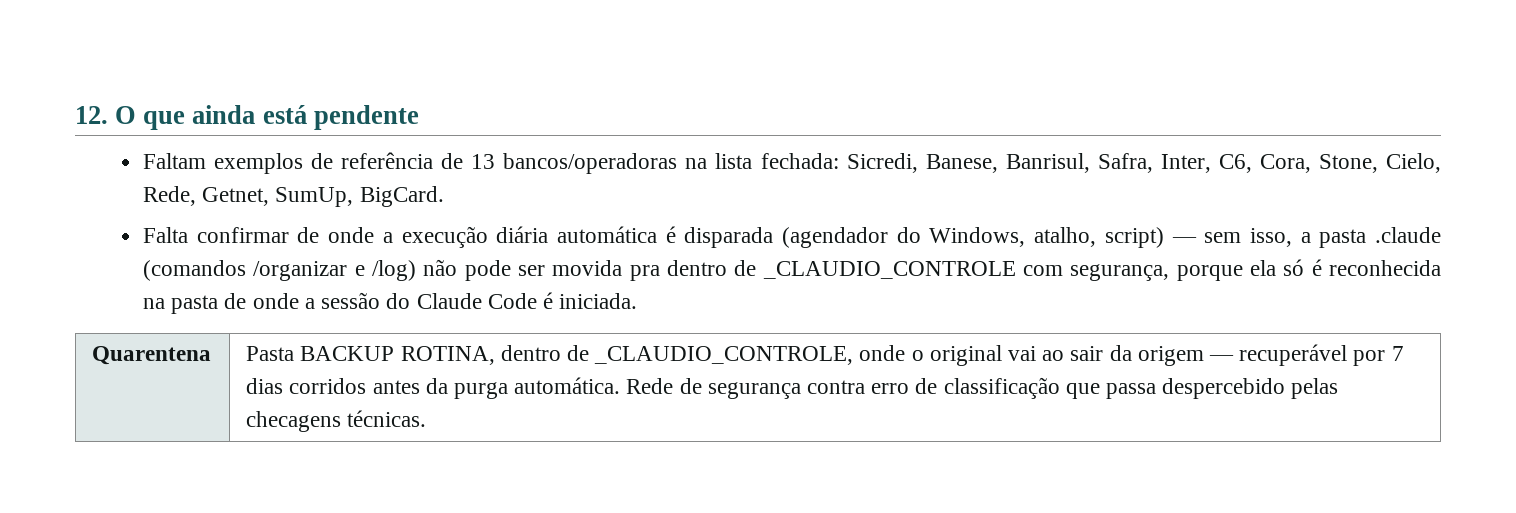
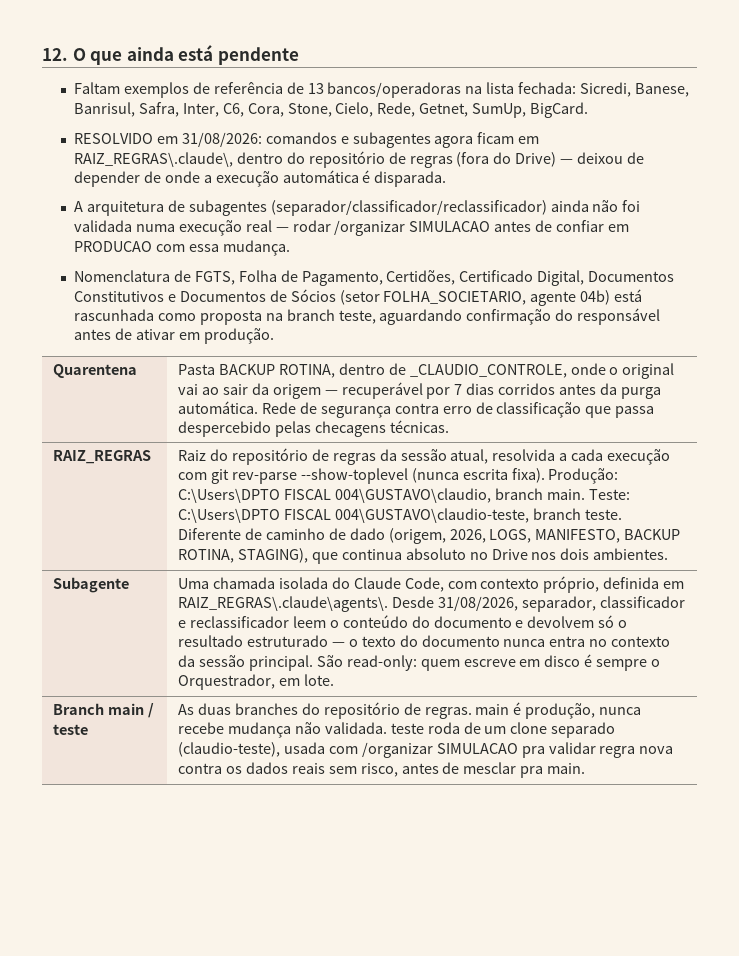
[143,227,289,243] Falta confirmar -> [73,132,540,148] [73,151,645,168] [73,171,140,187] RESOLVIDO em 31/08/2026: comandos e subagentes agora ficam em RAIZ_REGRAS\.claude\, dentro do repositório de regras (fora do Drive) — deixou de depender
[496,226,549,243] diária -> (279, 179) none
[684,227,1442,248] [143,259,1442,281] [143,292,638,314] disparada (agendador do Windows, atalho, script) — sem isso, a pasta .claude (comandos /organizar e /log) não pode ser movida pra dentro de _CLAUDIO_CONTROLE com segurança, porque ela só é reconhecida na pasta de onde a sessão do Claude Code é iniciada. -> [374,171,447,187] [73,200,641,216] [73,220,630,236] [73,240,290,256] [73,270,675,286] [73,289,643,306] [73,308,661,325] [73,328,274,344] disparada. // A arquitetura de subagentes (separador/classificador/reclassificador) ainda não foi validada numa execução real — rodar /organizar SIMULACAO antes de confiar em PRODUCAO com essa mudança. // Nomenclatura de FGTS, Folha de Pagamento, Certidões, Certificado Digital, Documentos Constitutivos e Documentos de Sócios (setor FOLHA_SOCIETARIO, agente 04b) está rascunhada como proposta na branch teste, aguardando confirmação do responsável antes de ativar em produção.
(427, 418) none -> [53,450,152,464] [178,448,671,465] [178,468,619,484] [178,488,630,503] [178,508,622,523] [178,528,681,544] [178,548,669,564] [53,577,130,593] [178,576,685,593] [178,596,685,612] [178,615,628,628] [178,635,671,647] [178,654,661,671] [178,674,334,690] [53,703,154,718] [53,724,89,735] [178,702,642,719] [178,722,616,738] [178,742,674,758] [178,762,586,778] // RAIZ_REGRAS | Raiz do repositório de regras da sessão atual, resolvida a cada execução com git rev-parse --show-toplevel (nunca escrita fixa). Produção: C:\Users\DPTO FISCAL 004\GUSTAVO\claudio, branch main. Teste: C:\Users\DPTO FISCAL 004\GUSTAVO\claudio-teste, branch teste. Diferente de caminho de dado (origem, 2026, LOGS, MANIFESTO, BACKUP ROTINA, STAGING), que continua absoluto no Drive nos dois ambientes. // Subagente | Uma chamada isolada do Claude Code, com contexto próprio, definida em RAIZ_REGRAS\.claude\agents\. Desde 31/08/2026, separador, classificador e reclassificador leem o conteúdo do documento e devolvem só o resultado estruturado — o texto do documento nunca entra no contexto da sessão principal. São read-only: quem escreve em disco é sempre o Orquestrador, em lote. // Branch main / teste | As duas branches do repositório de regras. main é produção, nunca recebe mudança não validada. teste roda de um clone separado (claudio-teste), usada com /organizar SIMULACAO pra validar regra nova contra os dados reais sem risco, antes de mesclar pra main.

